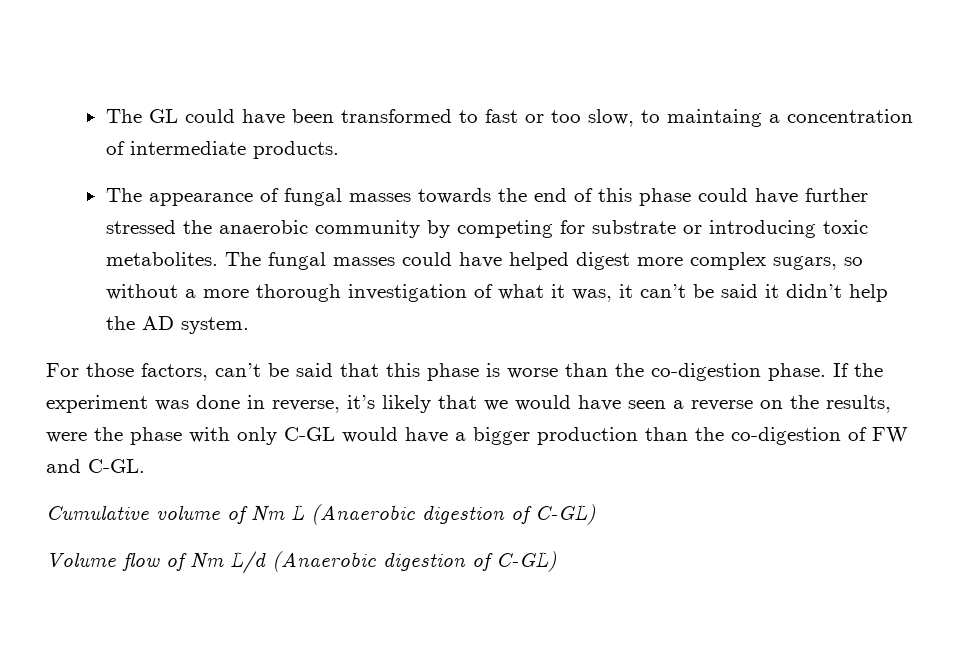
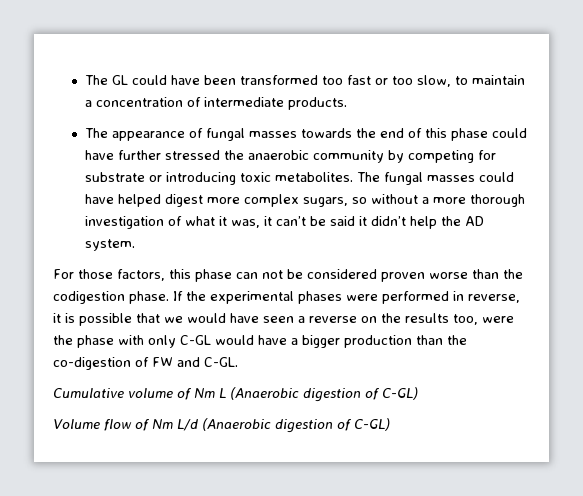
[458,110,478,123] to -> [322,76,344,85] too
[666,109,762,127] maintaing -> [472,75,526,85] maintain
[215,363,500,381] can’t be said that this phase is -> [169,269,425,282] this phase can not be considered proven
[651,363,761,381] co-digestion -> [53,291,125,304] codigestion
[46,395,431,413] experiment was done in reverse, it’s likely -> [210,291,520,304] [53,313,132,326] experimental phases were performed in reverse, it is possible
[826,395,891,413] results, -> [405,313,478,325] results too,

